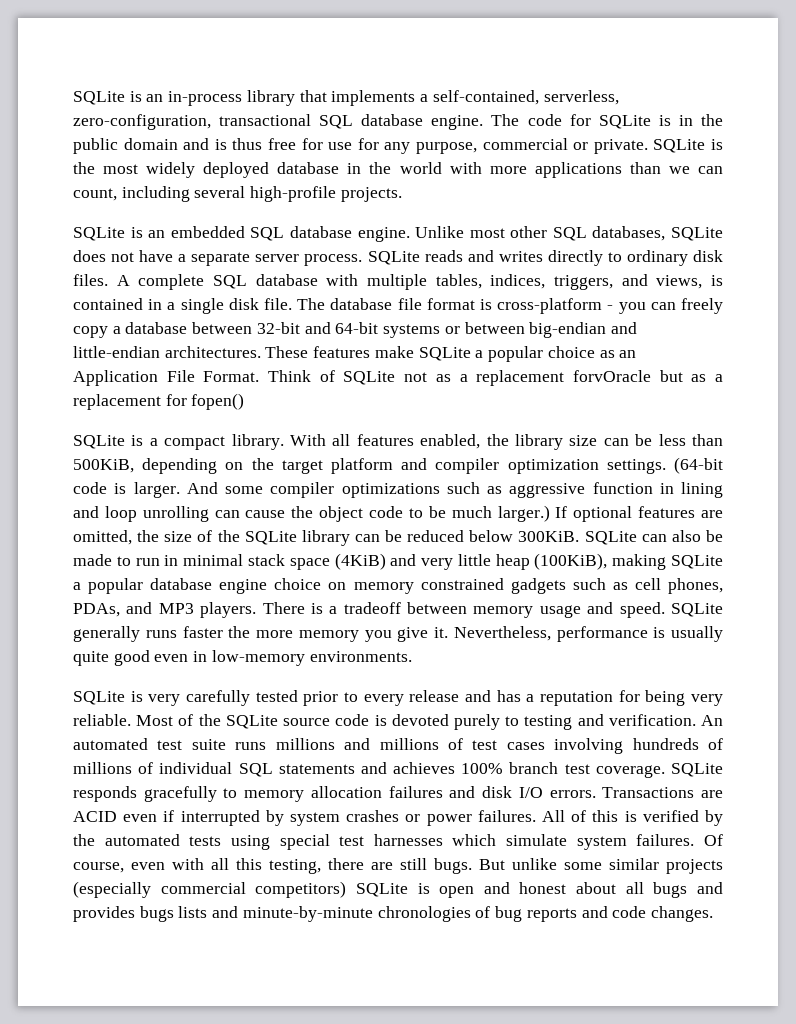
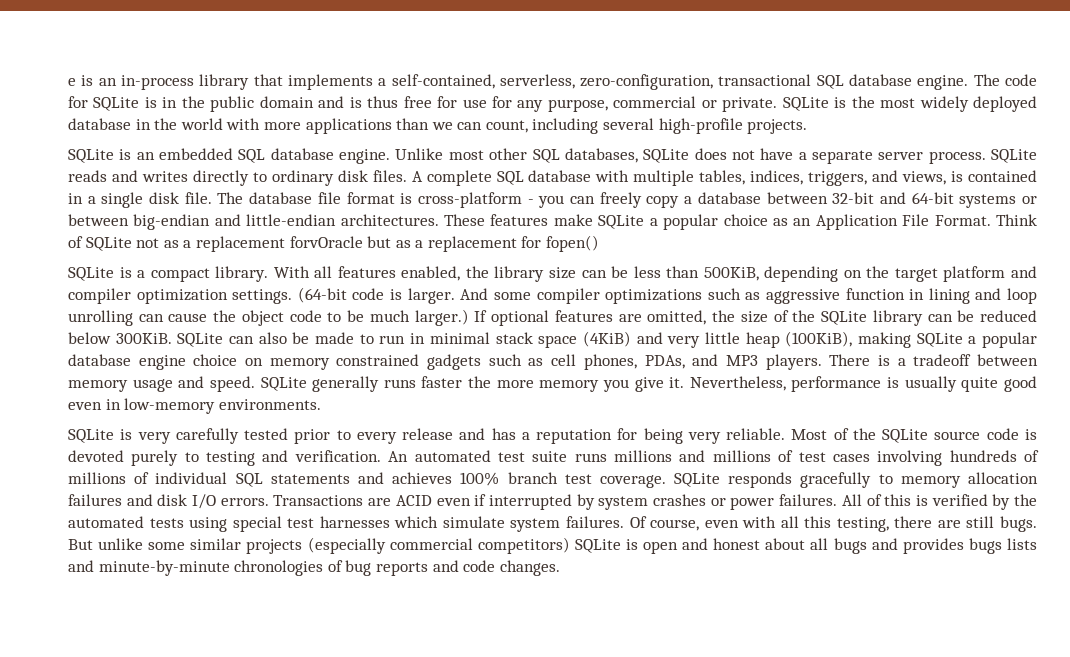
[73,91,125,105] SQLite -> [68,78,76,86] e

